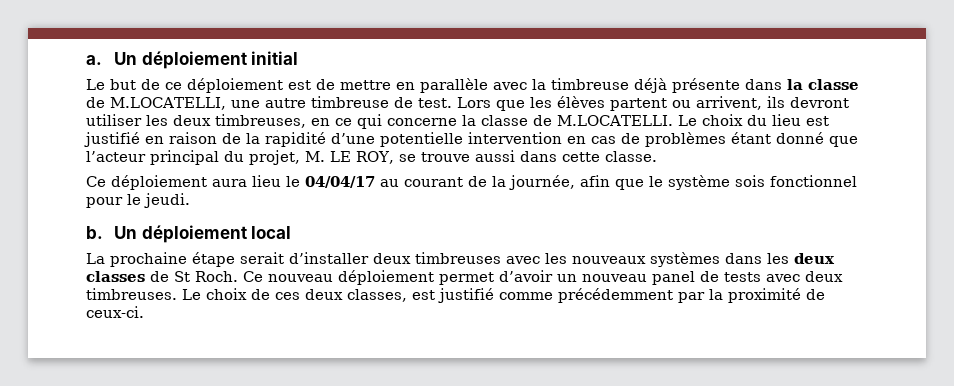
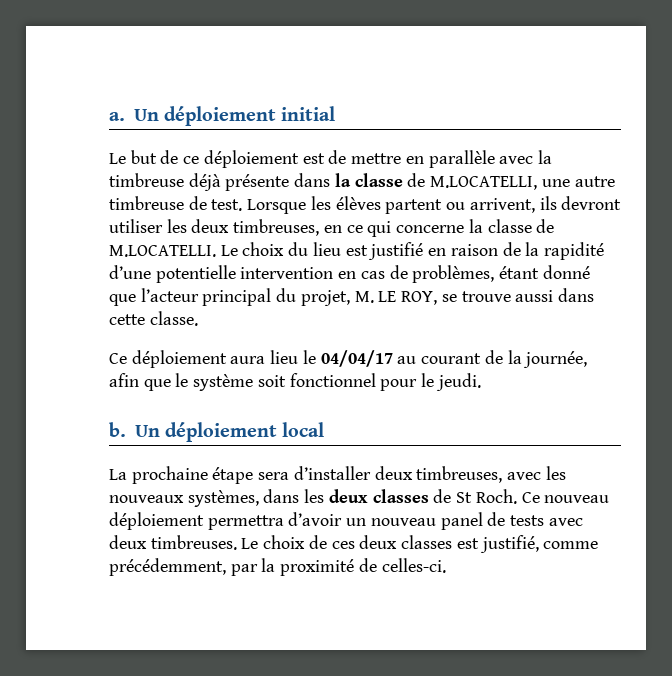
[457,97,525,111] Lors que -> [247,199,307,214] Lorsque
[645,132,726,147] problèmes -> [412,265,495,283] problèmes,
[735,175,765,187] sois -> [257,375,286,387] soit
[240,252,284,264] serait -> [258,472,290,480] sera
[415,252,501,264] timbreuses -> [416,466,503,483] timbreuses,
[650,252,720,267] systèmes -> [187,490,259,507] systèmes,
[439,272,494,285] permet -> [207,515,284,530] permettra
[347,288,673,303] classes, est justifié comme précédemment -> [401,535,599,553] [109,558,226,576] classes est justifié, comme précédemment,
[86,306,144,318] ceux-ci. -> [381,558,446,573] celles-ci.

